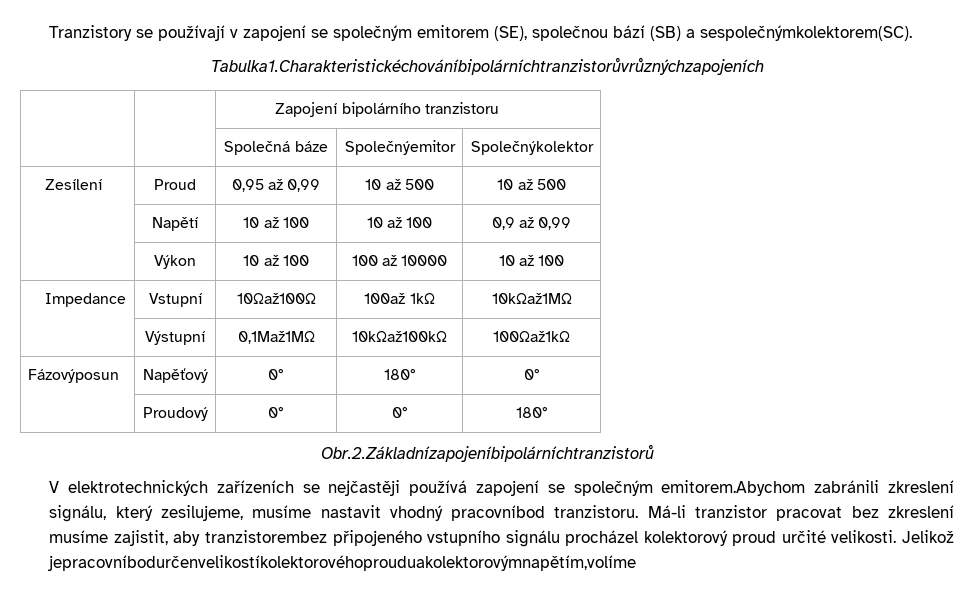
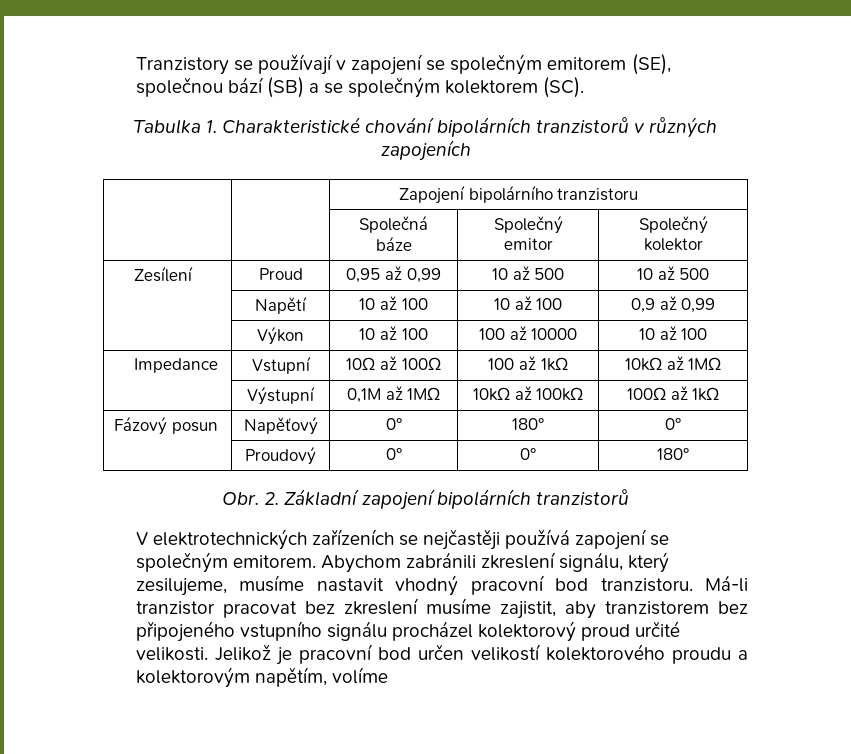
[700,25,913,41] [210,57,764,75] sespolečnýmkolektorem(SC). // Tabulka1.Charakteristickéchováníbipolárníchtranzistorůvrůznýchzapojeních -> [324,77,585,98] [134,117,717,138] [380,140,471,161] se společným kolektorem (SC). // Tabulka 1. Charakteristické chování bipolárních tranzistorů v různých zapojeních
[344,140,456,155] [470,141,594,155] Společnýemitor | Společnýkolektor -> [493,215,563,234] [503,238,553,250] [638,215,708,234] [643,238,703,251] Společný emitor | Společný kolektor
[236,293,316,304] [364,293,435,304] [491,293,572,304] [145,331,205,345] [237,331,315,344] [352,331,447,342] [493,331,570,342] [27,369,119,383] 10Ωaž100Ω | 100až 1kΩ | 10kΩaž1MΩ // | Výstupní | 0,1Maž1MΩ | 10kΩaž100kΩ | 100Ωaž1kΩ // Fázovýposun -> [346,356,441,370] [488,356,568,371] [624,356,722,371] [247,386,315,405] [346,386,441,403] [472,386,584,401] [626,386,720,401] [114,416,218,435] 10Ω až 100Ω | 100 až 1kΩ | 10kΩ až 1MΩ // | Výstupní | 0,1M až 1MΩ | 10kΩ až 100kΩ | 100Ω až 1kΩ // Fázový posun
[320,444,654,462] Obr.2.Základnízapojeníbipolárníchtranzistorů -> [222,489,629,510] Obr. 2. Základní zapojení bipolárních tranzistorů
[661,480,806,496] emitorem.Abychom -> [232,555,401,573] emitorem. Abychom
[451,505,546,521] pracovníbod -> [470,575,589,595] pracovní bod
[204,530,327,543] tranzistorembez -> [604,601,749,615] tranzistorem bez
[48,555,637,571] jepracovníbodurčenvelikostíkolektorovéhoprouduakolektorovýmnapětím,volíme -> [275,644,748,665] [135,667,388,688] je pracovní bod určen velikostí kolektorového proudu a kolektorovým napětím, volíme

